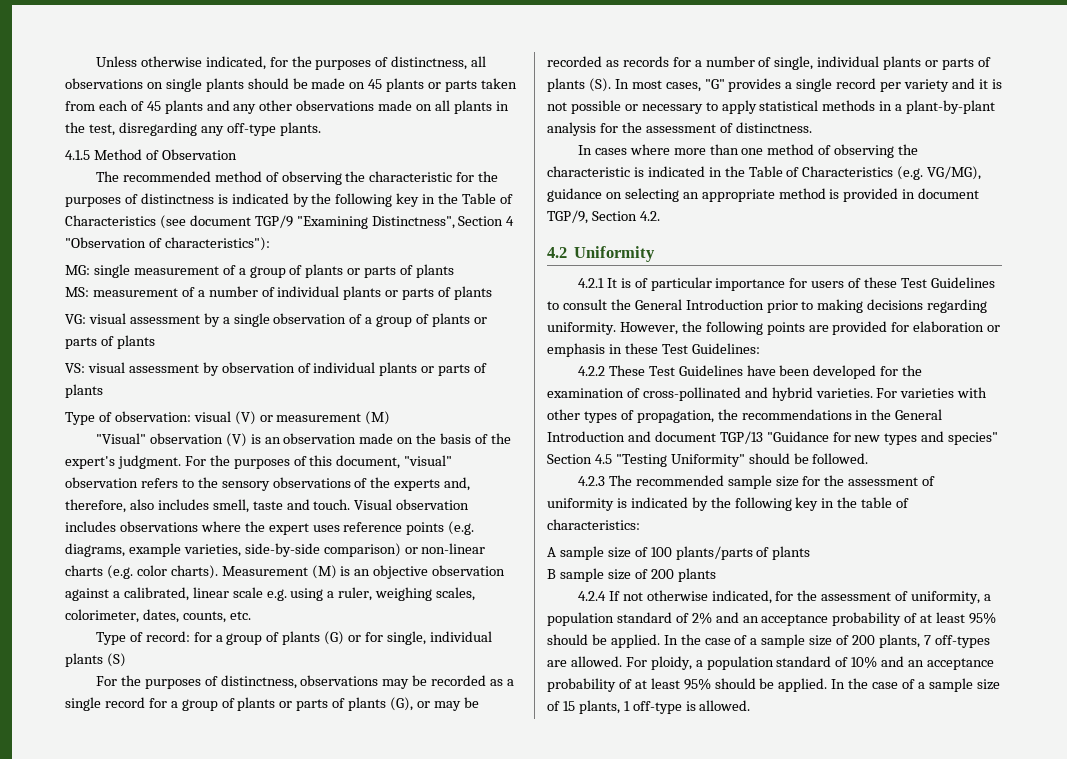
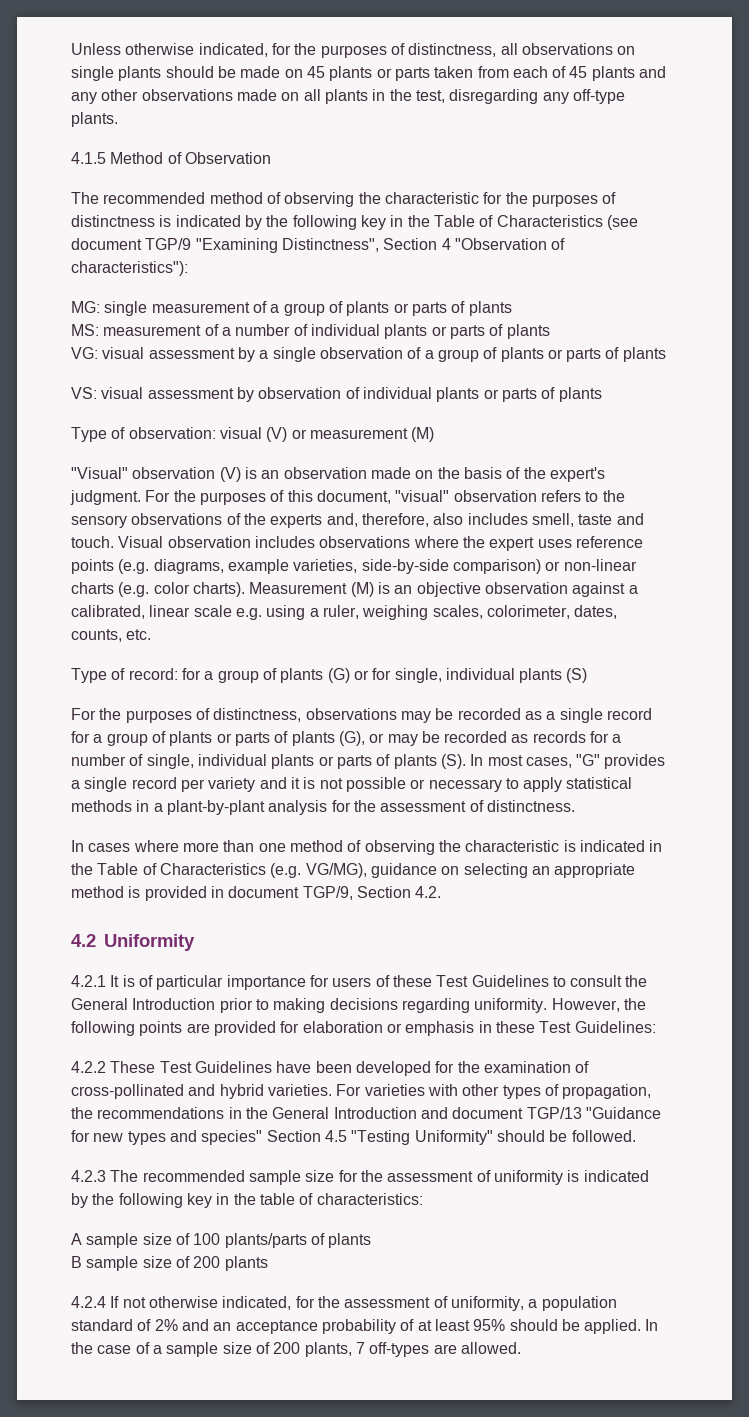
[625,656,995,670] [547,678,1000,692] [547,700,751,714] For ploidy, a population standard of 10% and an acceptance probability of at least 95% should be applied. In the case of a sample size of 15 plants, 1 off-type is allowed. -> (521, 1348) none

